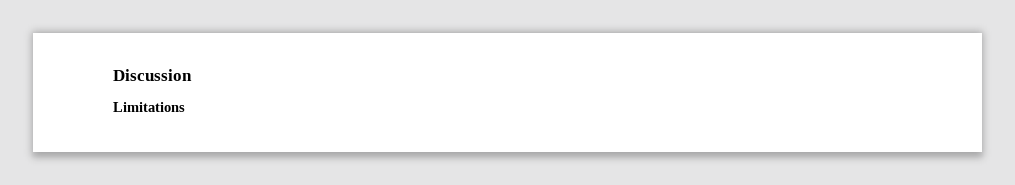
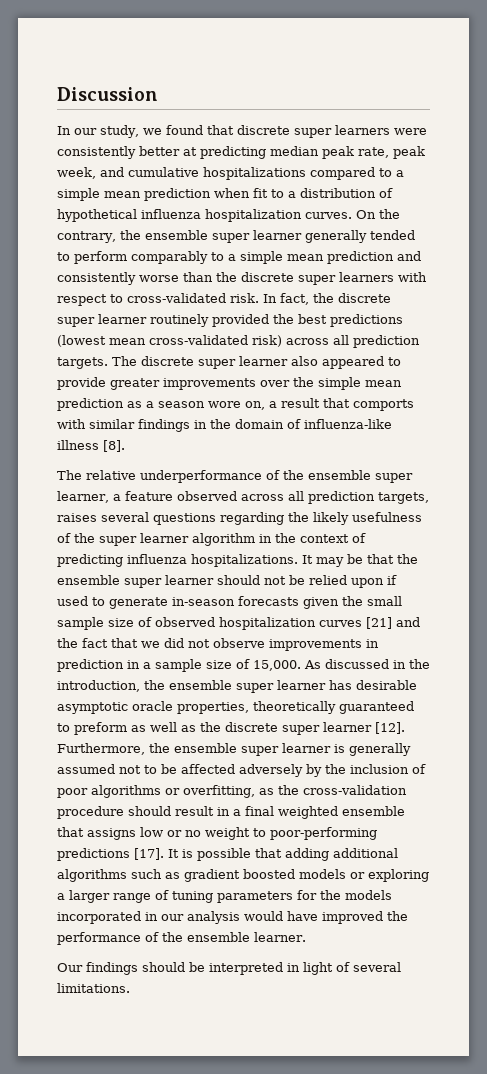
[113,102,185,112] Limitations -> [57,125,427,138] [57,146,425,159] [57,167,404,180] [57,188,393,201] [57,209,400,222] [57,230,415,243] [57,251,421,264] [57,272,427,285] [57,293,391,306] [57,314,403,327] [57,335,420,348] [57,356,401,369] [57,377,402,390] [57,398,414,411] [57,419,392,432] [57,440,125,452] [57,470,413,483] [57,491,429,504] [57,512,422,525] [57,533,366,546] [57,554,418,567] [57,575,397,588] [57,596,402,609] [57,617,420,630] [57,638,379,651] [57,659,430,672] [57,680,417,693] [57,701,414,714] [57,722,405,735] [57,743,411,756] [57,764,426,777] [57,785,407,798] [57,806,405,819] [57,827,377,840] [57,848,398,861] [57,869,429,882] [57,890,392,903] [57,911,408,924] [57,932,306,945] [57,962,401,975] [57,983,130,993] In our study, we found that discrete super learners were consistently better at predicting median peak rate, peak week, and cumulative hospitalizations compared to a simple mean prediction when fit to a distribution of hypothetical influenza hospitalization curves. On the contrary, the ensemble super learner generally tended to perform comparably to a simple mean prediction and consistently worse than the discrete super learners with respect to cross-validated risk. In fact, the discrete super learner routinely provided the best predictions (lowest mean cross-validated risk) across all prediction targets. The discrete super learner also appeared to provide greater improvements over the simple mean prediction as a season wore on, a result that comports with similar findings in the domain of influenza-like illness [8]. // The relative underperformance of the ensemble super learner, a feature observed across all prediction targets, raises several questions regarding the likely usefulness of the super learner algorithm in the context of predicting influenza hospitalizations. It may be that the ensemble super learner should not be relied upon if used to generate in-season forecasts given the small sample size of observed hospitalization curves [21] and the fact that we did not observe improvements in prediction in a sample size of 15,000. As discussed in the introduction, the ensemble super learner has desirable asymptotic oracle properties, theoretically guaranteed to preform as well as the discrete super learner [12]. Furthermore, the ensemble super learner is generally assumed not to be affected adversely by the inclusion of poor algorithms or overfitting, as the cross-validation procedure should result in a final weighted ensemble that assigns low or no weight to poor-performing predictions [17]. It is possible that adding additional algorithms such as gradient boosted models or exploring a larger range of tuning parameters for the models incorporated in our analysis would have improved the performance of the ensemble learner. // Our findings should be interpreted in light of several limitations.

